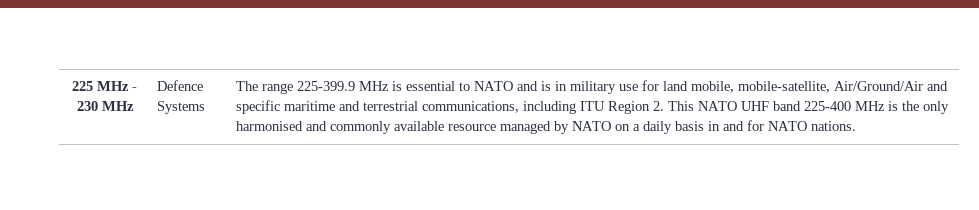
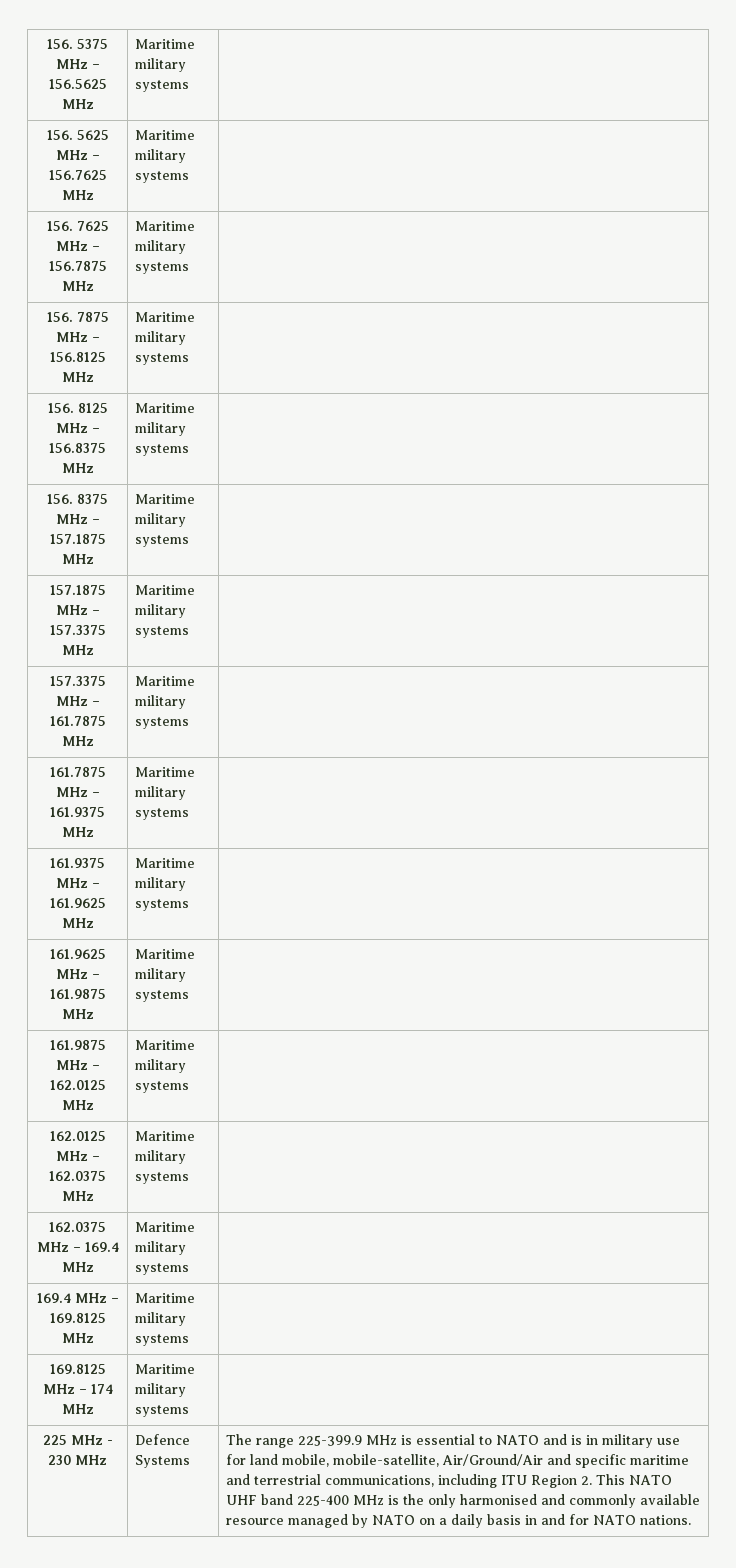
(72, 86) none -> [47,39,108,49] [55,59,100,69] [48,79,107,89] [61,99,94,109] [134,39,195,49] [134,58,186,72] [134,80,189,92] [46,130,109,140] [55,150,100,160] [48,170,107,180] [61,190,94,200] [134,130,195,140] [134,149,186,163] [134,171,189,183] [46,221,109,231] [55,241,100,251] [48,261,107,271] [61,281,94,291] [134,221,195,231] [134,240,186,254] [134,262,189,274] [46,312,109,322] [55,332,100,342] [49,352,106,362] [61,372,94,382] [134,312,195,322] [134,331,186,345] [134,353,189,365] [47,403,108,413] [55,423,100,433] [49,443,106,453] [61,463,94,473] [134,403,195,413] [134,422,186,436] [134,444,189,456] [47,494,108,504] [55,514,100,524] [49,534,106,544] [61,554,94,564] [134,494,195,504] [134,513,186,527] [134,535,189,547] [49,585,106,595] [55,605,100,615] [49,625,106,635] [61,645,94,655] [134,585,195,595] [134,604,186,618] [134,626,189,638] [49,676,106,686] [55,696,100,706] [49,716,106,726] [61,736,94,746] [134,676,195,686] [134,695,186,709] [134,717,189,729] [49,767,106,777] [55,787,100,797] [50,807,105,817] [61,827,94,837] [134,767,195,777] [134,786,186,800] [134,808,189,820] [50,858,105,868] [55,878,100,888] [49,898,106,908] [61,918,94,928] [134,858,195,868] [134,877,186,891] [134,899,189,911] [49,949,106,959] [55,969,100,979] [49,989,106,999] [61,1009,94,1019] [134,949,195,959] [134,968,186,982] [134,990,189,1002] [49,1040,106,1050] [55,1060,100,1070] [49,1080,106,1090] [61,1100,94,1110] [134,1040,195,1050] [134,1059,186,1073] [134,1081,189,1093] [49,1131,106,1141] [55,1151,100,1161] [49,1171,106,1181] [61,1191,94,1201] [134,1131,195,1141] [134,1150,186,1164] [134,1172,189,1184] [49,1222,106,1232] [36,1242,119,1252] [61,1262,94,1272] [134,1222,195,1232] [134,1241,186,1255] [134,1263,189,1275] [36,1293,119,1303] [49,1313,106,1323] [61,1333,94,1343] [134,1293,195,1303] [134,1312,186,1326] [134,1334,189,1346] [49,1364,106,1374] [42,1384,113,1394] [61,1404,94,1414] [134,1364,195,1374] [134,1383,186,1397] [134,1405,189,1417] 156. 5375 MHz – 156.5625 MHz | Maritime military systems | // 156. 5625 MHz – 156.7625 MHz | Maritime military systems | // 156. 7625 MHz – 156.7875 MHz | Maritime military systems | // 156. 7875 MHz – 156.8125 MHz | Maritime military systems | // 156. 8125 MHz – 156.8375 MHz | Maritime military systems | // 156. 8375 MHz – 157.1875 MHz | Maritime military systems | // 157.1875 MHz – 157.3375 MHz | Maritime military systems | // 157.3375 MHz – 161.7875 MHz | Maritime military systems | // 161.7875 MHz – 161.9375 MHz | Maritime military systems | // 161.9375 MHz – 161.9625 MHz | Maritime military systems | // 161.9625 MHz – 161.9875 MHz | Maritime military systems | // 161.9875 MHz – 162.0125 MHz | Maritime military systems | // 162.0125 MHz – 162.0375 MHz | Maritime military systems | // 162.0375 MHz – 169.4 MHz | Maritime military systems | // 169.4 MHz – 169.8125 MHz | Maritime military systems | // 169.8125 MHz – 174 MHz | Maritime military systems | //

